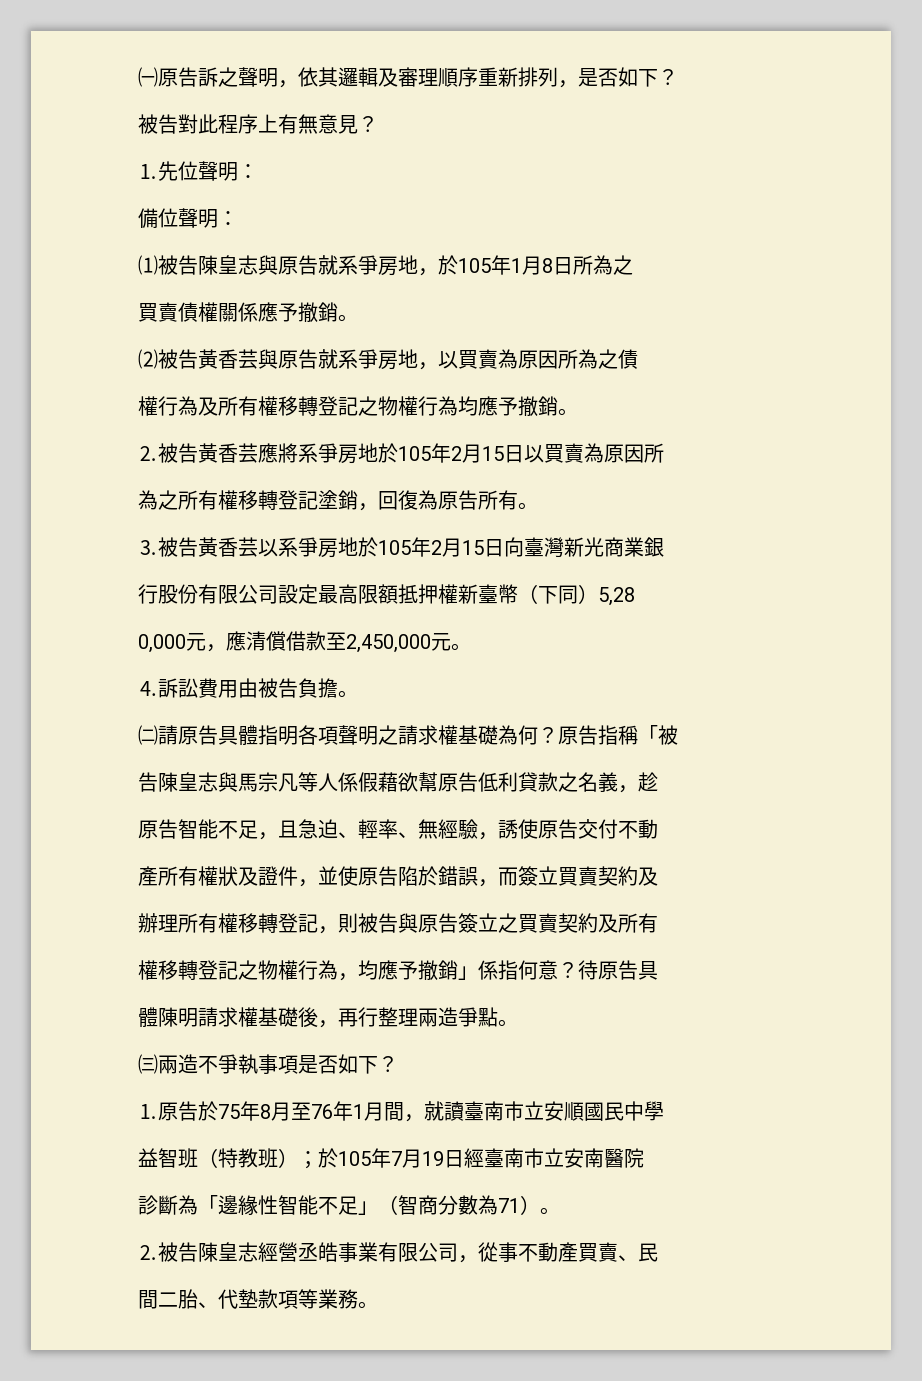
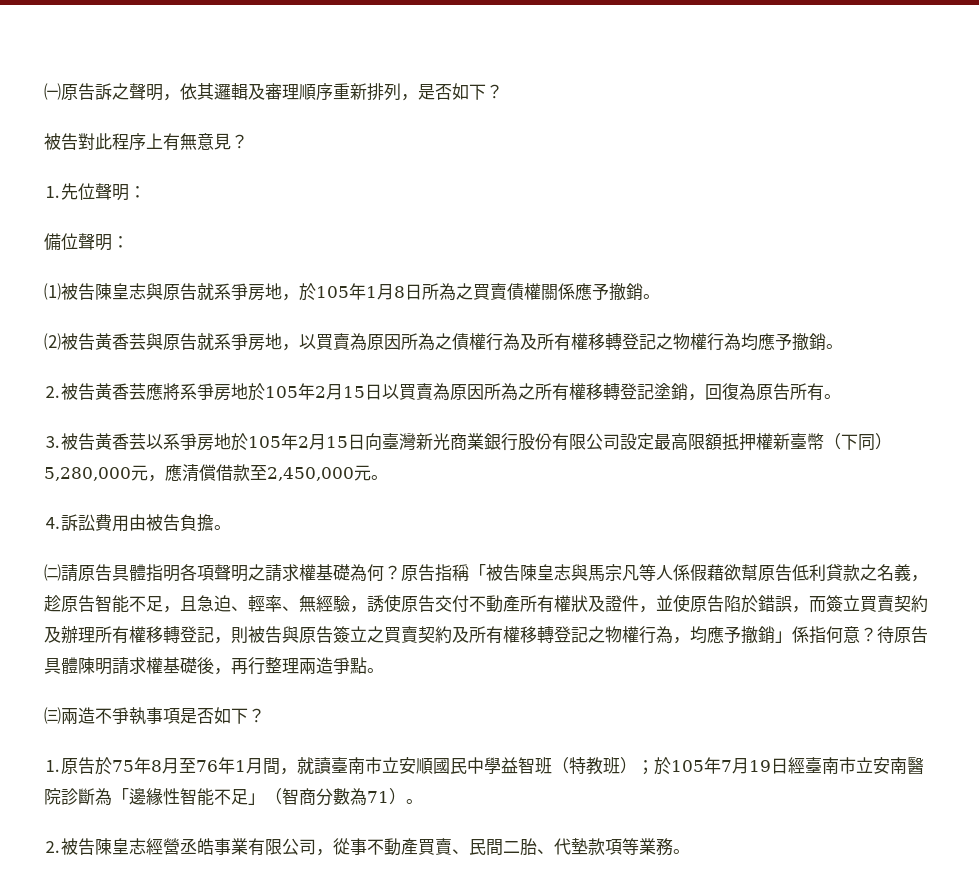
(633, 265) // -> (473, 291) none
(638, 359) // -> (469, 341) none
(664, 453) // -> (501, 391) none
(664, 547) // -> (501, 441) none
[598,587,635,606] [138,634,186,653] 5,28 // 0,000 -> [44,467,131,481] 5,280,000
(678, 735) // -> (503, 572) none
(658, 782) // -> (61, 603) none
(658, 829) // -> (503, 604) none
(658, 876) // -> (61, 634) none
(658, 923) // -> (503, 635) none
(658, 970) // -> (61, 666) none
(664, 1111) // -> (501, 765) none
(644, 1158) // -> (61, 796) none
(658, 1252) // -> (486, 847) none

